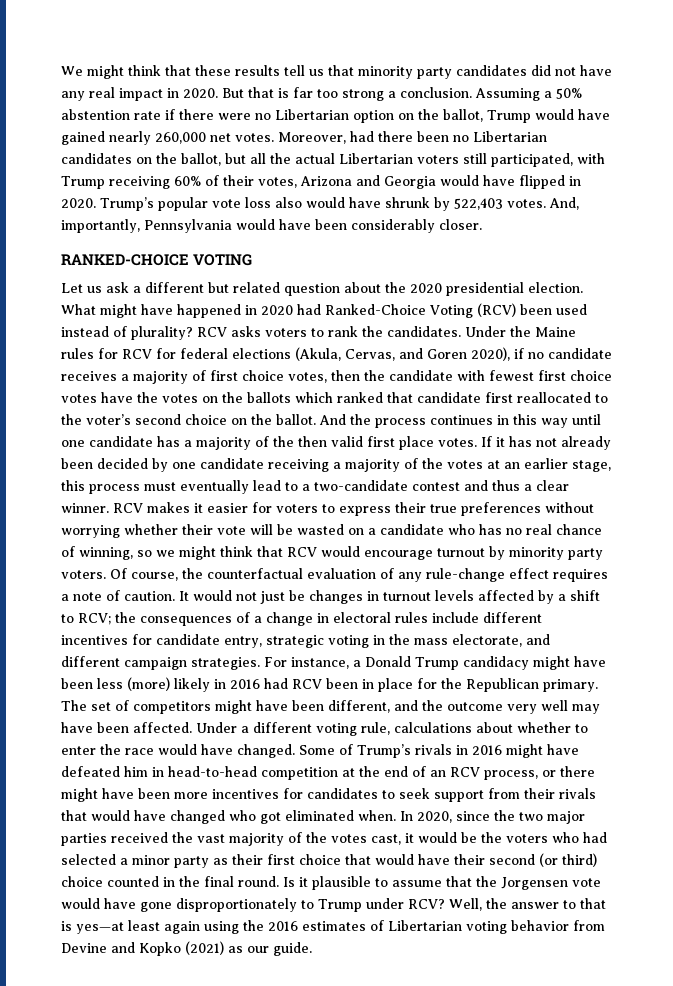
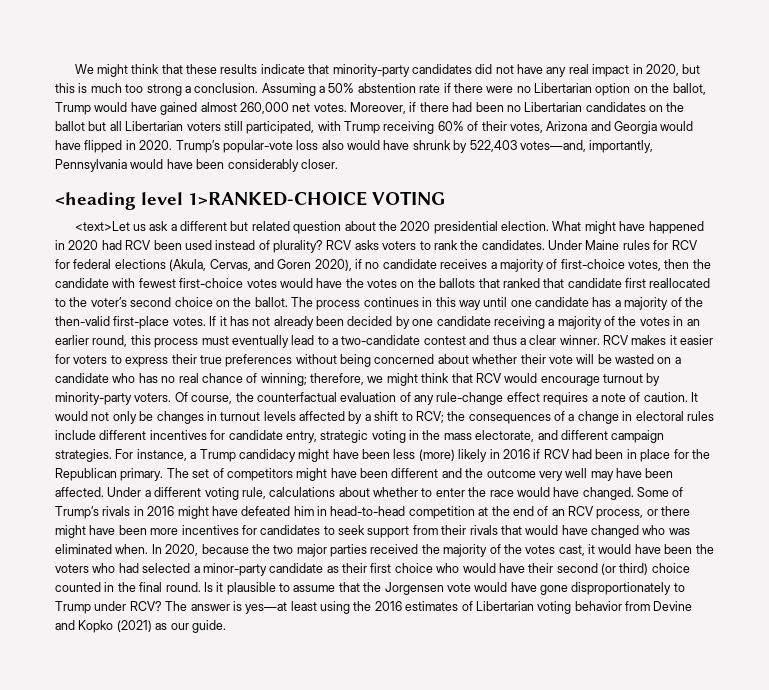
[284,65,452,79] tell us that minority party -> [260,64,410,77] indicate that minority-party
[183,87,313,98] 2020. But that is far -> [645,64,701,76] [55,83,122,93] 2020, but this is much
[109,131,151,145] nearly -> [200,102,237,112] almost
[350,131,413,142] had there -> [409,102,473,112] if there had
[181,153,221,166] ballot, -> [55,121,85,131] ballot
[270,153,335,164] the actual -> (122, 126) none
[158,197,241,211] popular vote -> [222,140,293,153] popular-vote
[507,197,579,210] votes. And, -> [519,140,586,152] votes—and,
[61,254,189,266] RANKED-CHOICE -> [55,191,368,210] <heading level 1>RANKED-CHOICE
[61,283,83,293] Let -> [74,221,130,231] <text>Let
[325,303,516,318] Ranked-Choice Voting (RCV) -> [125,240,152,250] RCV
[510,326,531,337] the -> (582, 245) none
[210,370,284,381] first choice -> [560,259,625,269] first-choice
[538,370,612,381] [61,394,97,403] first choice votes -> [179,278,313,288] first-choice votes would
[295,392,333,403] which -> [478,278,500,288] that
[319,414,371,425] And the -> [291,297,313,307] The
[298,436,434,450] then valid first place -> [55,316,170,329] then-valid first-place
[487,460,500,469] at -> [673,316,684,326] in
[572,460,611,472] stage, -> [92,335,128,347] round,
[61,525,120,538] worrying -> [340,354,469,367] being concerned about
[79,547,152,560] winning, so -> [260,373,364,386] winning; therefore,
[509,547,603,560] minority party -> [55,392,132,405] minority-party
[260,591,285,604] just -> [112,411,137,424] only
[365,656,411,667] Donald -> (197, 455) none
[264,678,322,689] had RCV -> [533,449,592,459] if RCV had
[328,700,390,713] different, -> [391,468,439,478] different
[260,812,281,824] got -> [668,528,690,535] was
[456,811,490,821] since -> [201,544,249,554] because
[197,834,225,843] vast -> (440, 549) none
[461,832,477,843] be -> [634,544,693,554] have been
[132,855,209,868] minor party -> [202,563,324,576] minor-party candidate
[345,854,371,865] that -> [436,563,460,573] who
[449,898,606,911] Well, the answer to that -> [165,601,230,611] The answer
[164,921,200,934] again -> (317, 606) none

